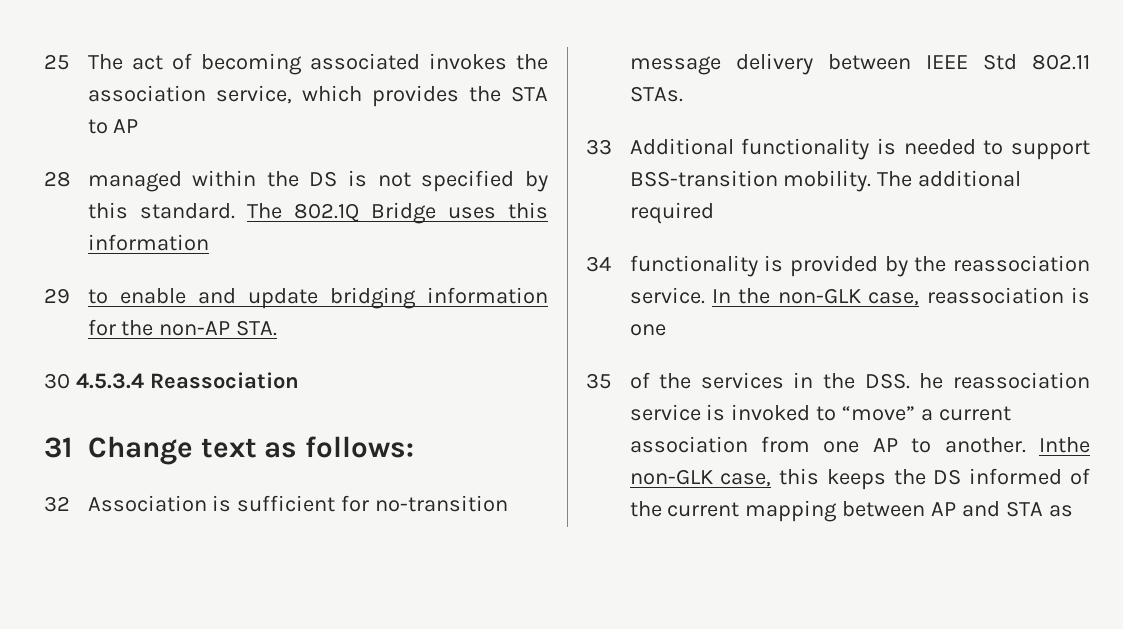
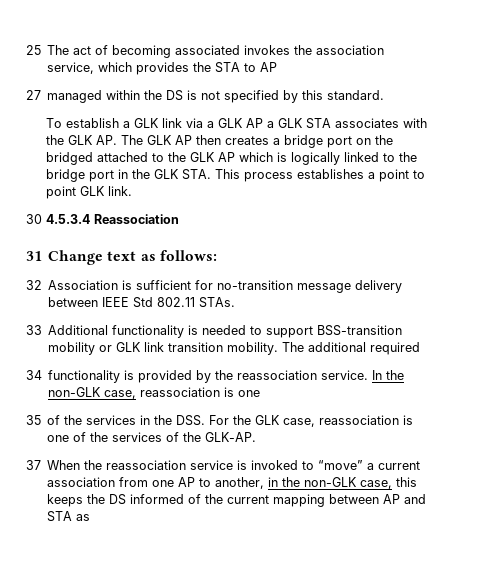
[44,171,71,187] 28 -> [26,90,41,100] 27
[246,202,548,224] [87,234,209,251] [44,287,548,309] [87,319,278,336] The 802.1Q Bridge uses this information // 29 to enable and update bridging information for the non-AP STA. -> [46,118,428,129] [46,135,394,148] [46,152,418,165] [46,169,426,182] [46,186,133,199] // To establish a GLK link via a GLK AP a GLK STA associates with the GLK AP. The GLK AP then creates a bridge port on the bridged attached to the GLK AP which is logically linked to the bridge port in the GLK STA. This process establishes a point to point GLK link.
(778, 178) none -> [48,342,224,355] mobility or GLK link transition
[919,373,944,389] he -> [209,415,414,427] [47,432,257,442] [26,460,103,470] For the GLK case, reassociation is one of the services of the GLK-AP. // 37 When the
[944,437,1090,453] another. Inthe -> [215,477,301,489] another, in the

